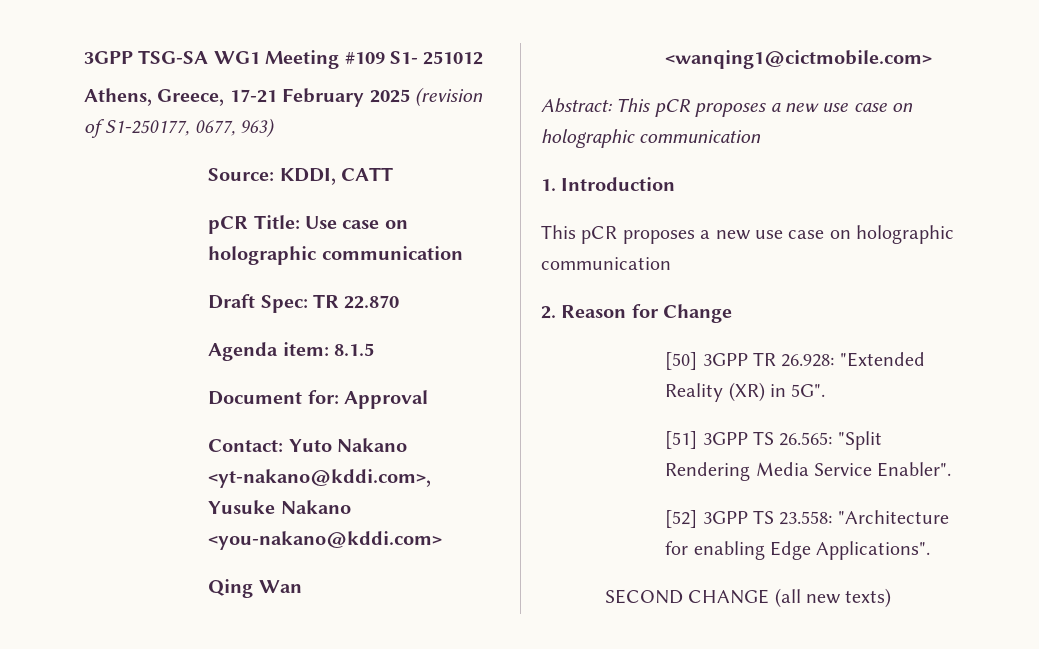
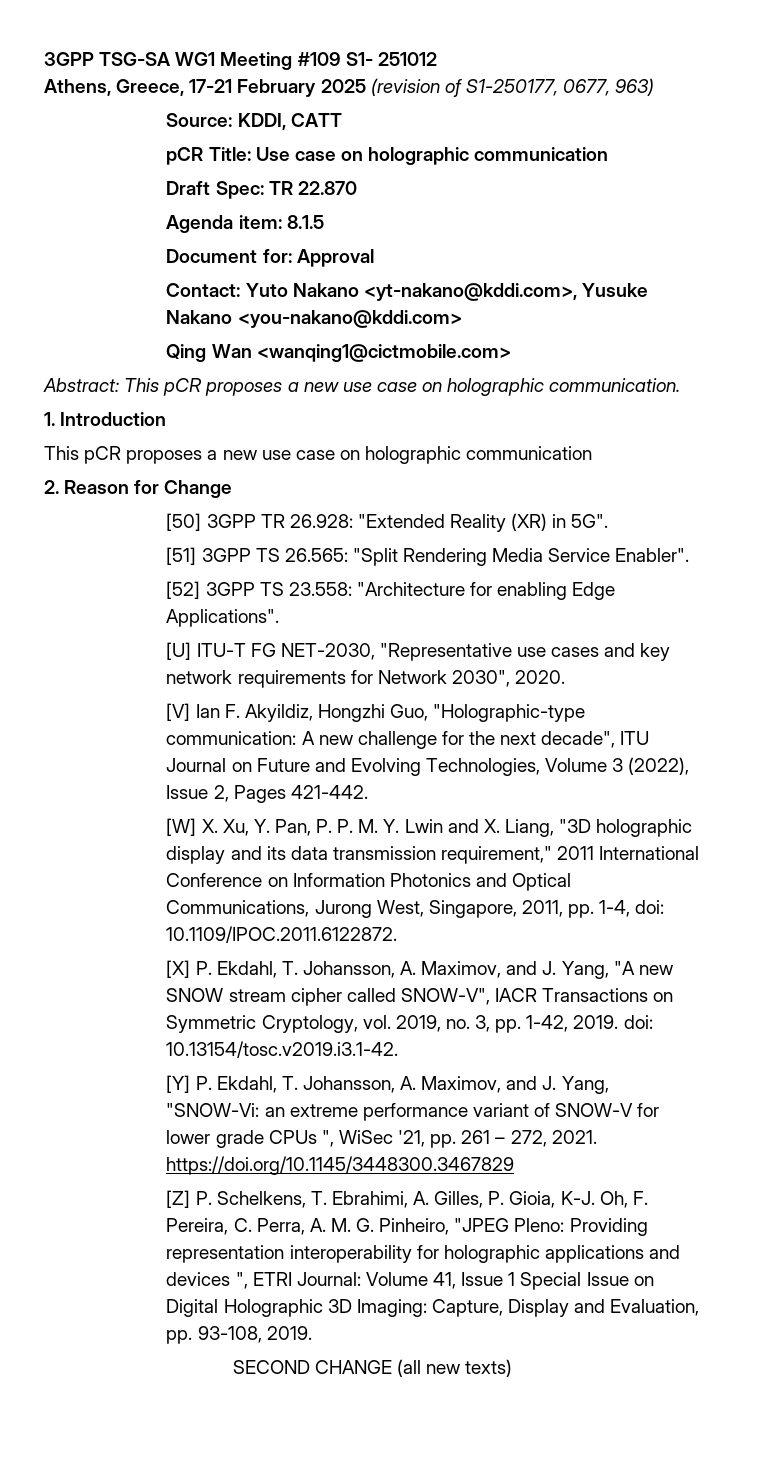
[639,130,762,143] communication -> [549,378,681,392] communication.
(931, 550) none -> [166,642,671,661] [166,670,566,688] [166,703,586,722] [166,731,650,749] [166,757,690,776] [166,785,368,803] [166,818,693,837] [166,846,700,864] [166,873,572,891] [166,900,665,918] [166,926,398,943] [166,960,673,979] [166,988,674,1006] [166,1015,653,1033] [166,1041,399,1058] [166,1075,609,1094] [166,1103,660,1121] [166,1130,597,1148] [166,1156,515,1175] [166,1190,648,1208] [166,1218,648,1236] [166,1245,681,1263] [166,1272,654,1290] [166,1299,700,1317] [166,1326,312,1344] // [U] ITU-T FG NET-2030, "Representative use cases and key network requirements for Network 2030", 2020. // [V] Ian F. Akyildiz, Hongzhi Guo, "Holographic-type communication: A new challenge for the next decade", ITU Journal on Future and Evolving Technologies, Volume 3 (2022), Issue 2, Pages 421-442. // [W] X. Xu, Y. Pan, P. P. M. Y. Lwin and X. Liang, "3D holographic display and its data transmission requirement," 2011 International Conference on Information Photonics and Optical Communications, Jurong West, Singapore, 2011, pp. 1-4, doi: 10.1109/IPOC.2011.6122872. // [X] P. Ekdahl, T. Johansson, A. Maximov, and J. Yang, "A new SNOW stream cipher called SNOW-V", IACR Transactions on Symmetric Cryptology, vol. 2019, no. 3, pp. 1-42, 2019. doi: 10.13154/tosc.v2019.i3.1-42. // [Y] P. Ekdahl, T. Johansson, A. Maximov, and J. Yang, "SNOW-Vi: an extreme performance variant of SNOW-V for lower grade CPUs ", WiSec '21, pp. 261 – 272, 2021. https://doi.org/10.1145/3448300.3467829 // [Z] P. Schelkens, T. Ebrahimi, A. Gilles, P. Gioia, K-J. Oh, F. Pereira, C. Perra, A. M. G. Pinheiro, "JPEG Pleno: Providing representation interoperability for holographic applications and devices ", ETRI Journal: Volume 41, Issue 1 Special Issue on Digital Holographic 3D Imaging: Capture, Display and Evaluation, pp. 93-108, 2019.

